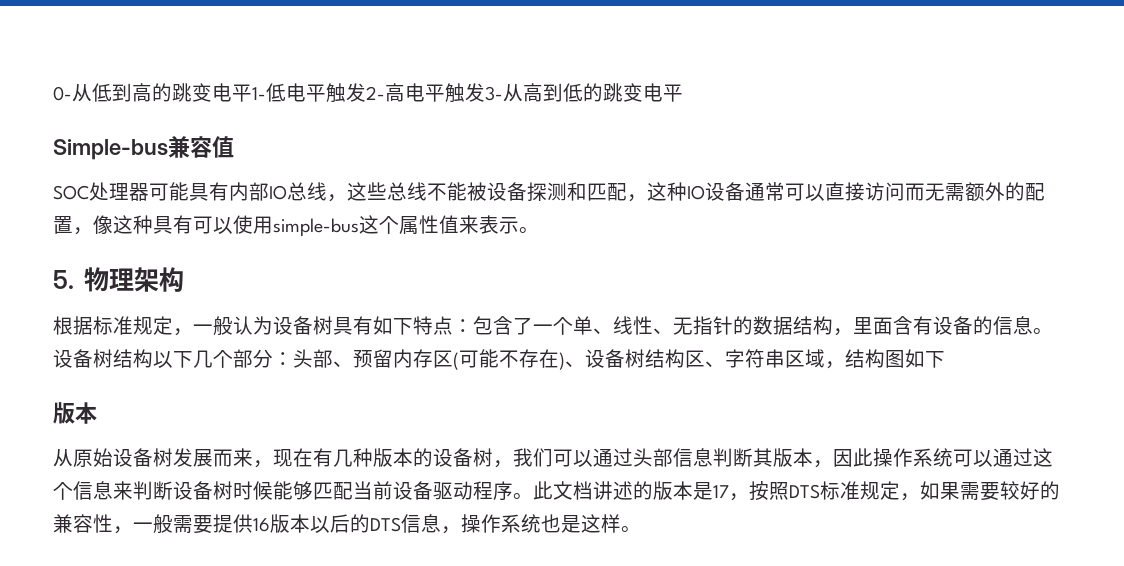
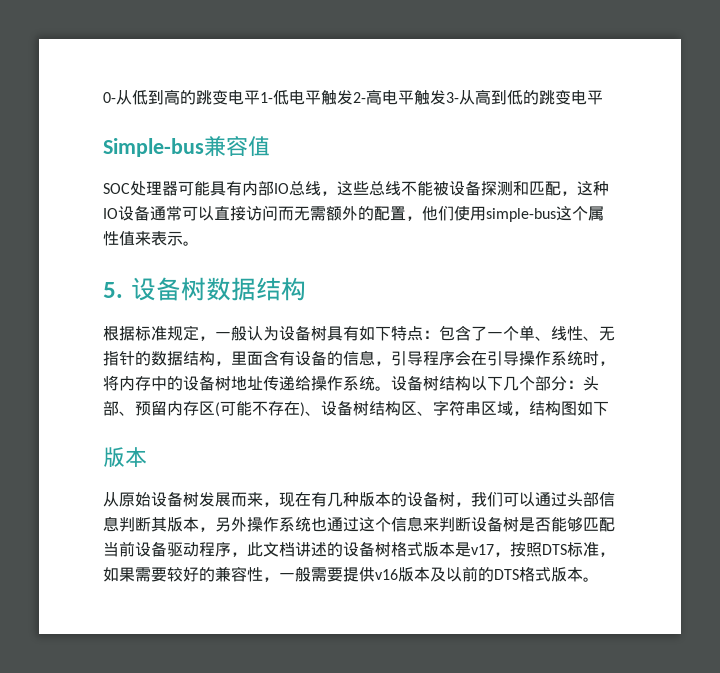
[93,215,233,234] 像这种具有可以 -> [422,206,454,221] 他们
[83,267,159,292] 物理架 -> [131,277,281,301] 设备树数据结
(1033, 325) none -> [375,350,615,366] [103,375,375,391] ，引导程序会在引导操作系统时，将内存中的设备树地址传递给操作系统
[833,448,993,467] 因此操作系统可以 -> [215,517,327,532] 另外操作系统也
[233,481,273,500] 时候 -> [519,517,551,532] 是否
[513,493,533,499] 。 -> [231,552,247,557] ，
[653,481,729,500] 版本是17 -> [343,541,494,557] 设备树格式版本是v17
[860,481,900,500] 规定 -> (599, 549) none
[253,514,621,534] 16版本以后的DTS信息，操作系统也是这样 -> [375,566,583,582] v16版本及以前的DTS格式版本

